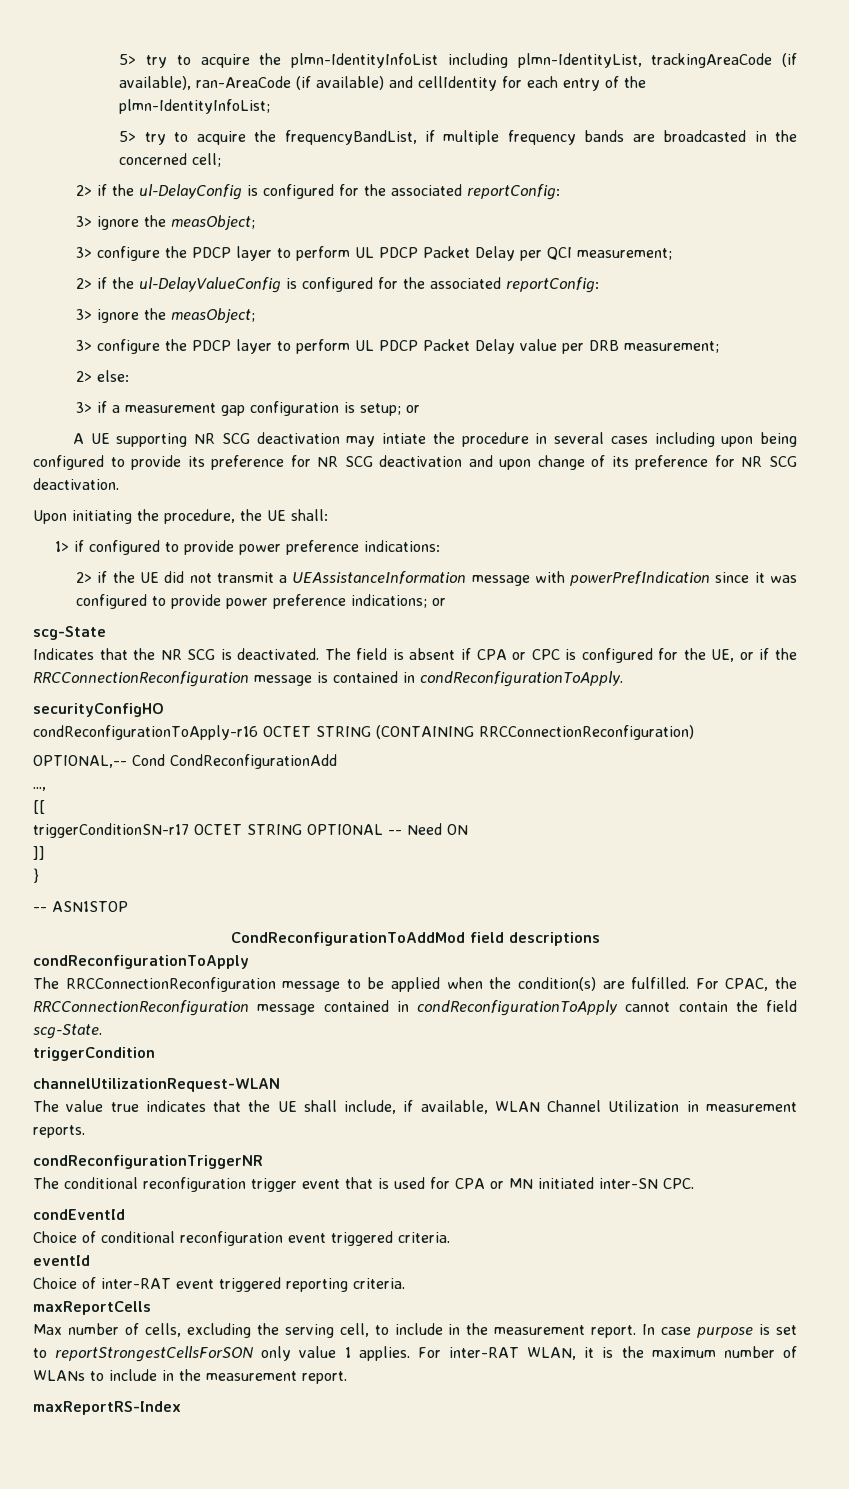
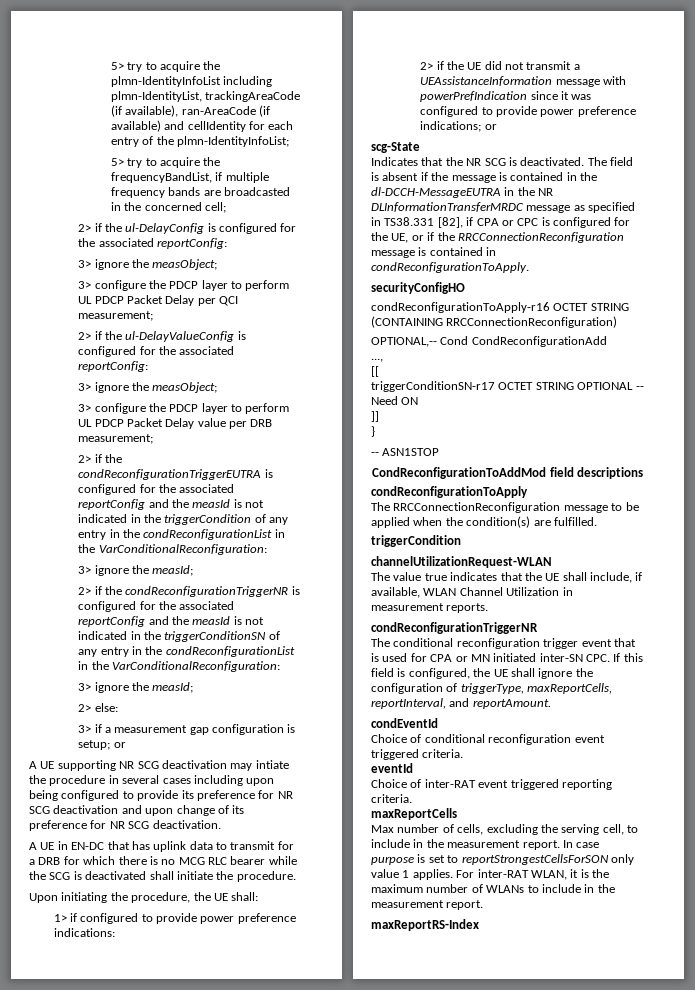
(720, 347) none -> [78,454,122,463] [78,469,273,480] [78,484,235,495] [78,499,265,510] [78,514,289,525] [78,529,285,540] [78,544,267,555] [78,565,194,576] [78,586,300,597] [78,601,235,612] [78,616,265,627] [78,631,280,642] [78,646,295,657] [78,661,280,672] [78,682,194,693] // 2> if the condReconfigurationTriggerEUTRA is configured for the associated reportConfig and the measId is not indicated in the triggerCondition of any entry in the condReconfigurationList in the VarConditionalReconfiguration: // 3> ignore the measId; // 2> if the condReconfigurationTriggerNR is configured for the associated reportConfig and the measId is not indicated in the triggerConditionSN of any entry in the condReconfigurationList in the VarConditionalReconfiguration: // 3> ignore the measId;
(119, 484) none -> [29,841,294,852] [29,856,297,865] [29,871,296,882] // A UE in EN-DC that has uplink data to transmit for a DRB for which there is no MCG RLC bearer while the SCG is deactivated shall initiate the procedure.
(472, 654) none -> [431,172,597,183] [371,187,554,198] [371,202,636,213] [371,217,474,228] the message is contained in the dl-DCCH-MessageEUTRA in the NR DLInformationTransferMRDC message as specified in TS38.331 [82], if
[695,977,798,991] [33,1000,797,1016] [33,1024,102,1039] For CPAC, the RRCConnectionReconfiguration message contained in condReconfigurationToApply cannot contain the field scg-State. -> (597, 521) none
(694, 1183) none -> [613,653,643,662] [371,668,593,679] [371,683,613,694] [371,698,551,709] If this field is configured, the UE shall ignore the configuration of triggerType, maxReportCells, reportInterval, and reportAmount.

